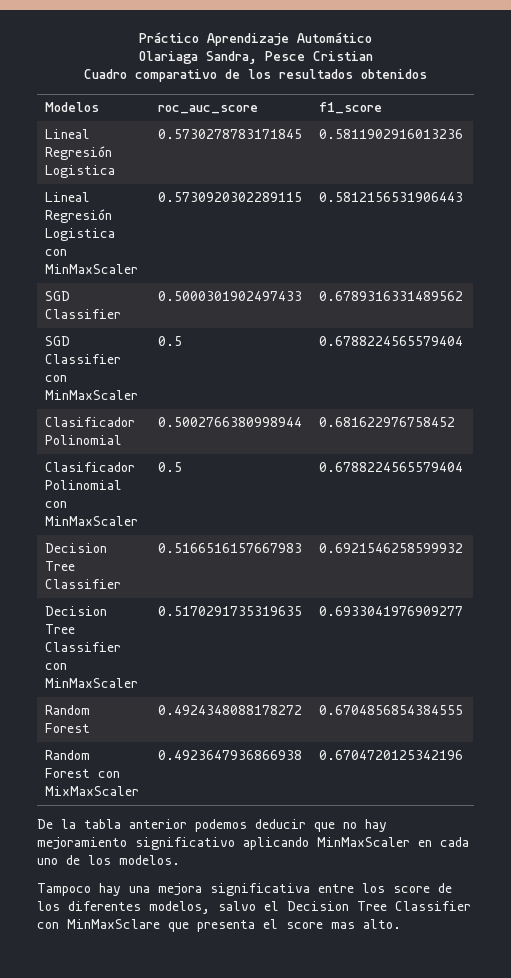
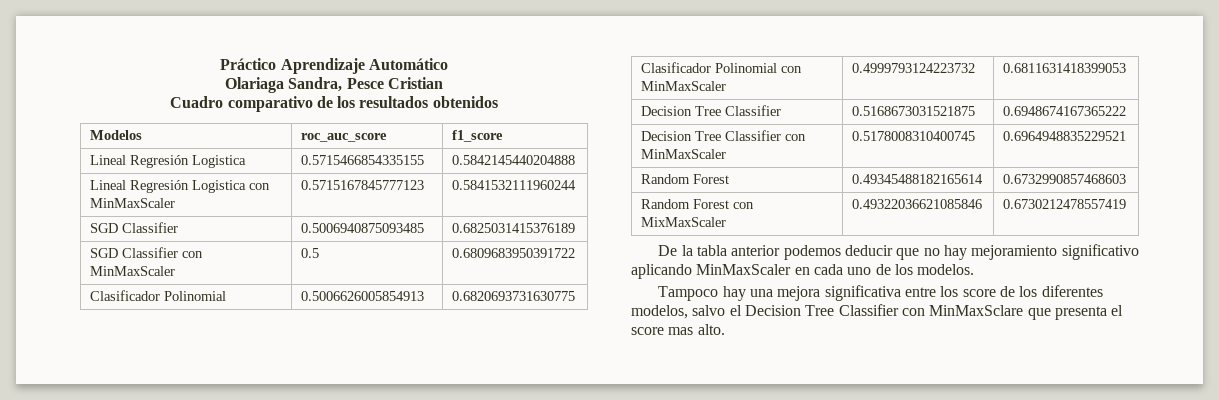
[158,129,303,139] [319,129,464,139] 0.5730278783171845 | 0.5811902916013236 -> [301,155,425,165] [452,155,576,165] 0.5715466854335155 | 0.5842145440204888
[158,192,303,202] [319,192,464,202] 0.5730920302289115 | 0.5812156531906443 -> [301,180,425,190] [452,180,577,190] 0.5715167845777123 | 0.5841532111960244
[158,291,303,301] [319,291,464,301] 0.5000301902497433 | 0.6789316331489562 -> [301,223,425,233] [452,223,576,233] 0.5006940875093485 | 0.6825031415376189
[319,336,464,346] 0.6788224565579404 -> [452,248,576,258] 0.6809683950391722
[158,417,303,427] [319,417,456,427] 0.5002766380998944 | 0.681622976758452 -> [301,291,425,301] [452,291,576,301] 0.5006626005854913 | 0.6820693731630775
[158,462,183,472] [319,462,464,472] 0.5 | 0.6788224565579404 -> [852,63,976,73] [1003,63,1127,73] 0.4999793124223732 | 0.6811631418399053
[158,543,303,553] [319,543,464,553] 0.5166516157667983 | 0.6921546258599932 -> [852,106,976,116] [1003,106,1127,116] 0.5168673031521875 | 0.6948674167365222
[158,606,303,616] [319,606,464,616] 0.5170291735319635 | 0.6933041976909277 -> [852,131,976,141] [1003,131,1127,141] 0.5178008310400745 | 0.6964948835229521
[158,705,303,715] [319,705,464,715] 0.4924348088178272 | 0.6704856854384555 -> [852,174,984,184] [1003,174,1127,184] 0.49345488182165614 | 0.6732990857468603
[158,750,303,760] [319,750,464,760] 0.4923647936866938 | 0.6704720125342196 -> [852,199,983,209] [1003,199,1127,209] 0.49322036621085846 | 0.6730212478557419

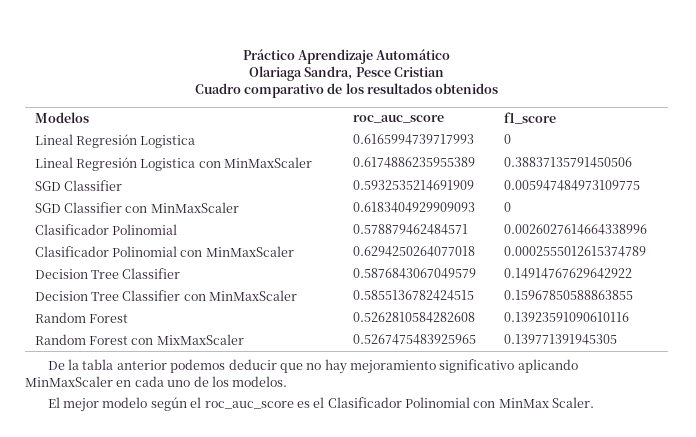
[301,155,425,165] [452,155,576,165] 0.5715466854335155 | 0.5842145440204888 -> [352,134,474,145] [503,134,511,144] 0.6165994739717993 | 0
[301,180,425,190] [452,180,577,190] 0.5715167845777123 | 0.5841532111960244 -> [352,157,475,168] [503,157,632,168] 0.6174886235955389 | 0.38837135791450506
[301,223,425,233] [452,223,576,233] 0.5006940875093485 | 0.6825031415376189 -> [352,180,474,191] [503,180,640,191] 0.5932535214691909 | 0.005947484973109775
[301,248,320,258] [452,248,576,258] 0.5 | 0.6809683950391722 -> [352,202,475,213] [503,202,511,212] 0.6183404929909093 | 0
[301,291,425,301] [452,291,576,301] 0.5006626005854913 | 0.6820693731630775 -> [352,224,468,235] [503,224,647,235] 0.578879462484571 | 0.0026027614664338996
[852,63,976,73] [1003,63,1127,73] 0.4999793124223732 | 0.6811631418399053 -> [352,246,475,257] [503,246,646,257] 0.6294250264077018 | 0.0002555012615374789
[852,106,976,116] [1003,106,1127,116] 0.5168673031521875 | 0.6948674167365222 -> [352,268,476,279] [503,268,632,279] 0.5876843067049579 | 0.14914767629642922
[852,131,976,141] [1003,131,1127,141] 0.5178008310400745 | 0.6964948835229521 -> [352,290,474,301] [503,290,633,300] 0.5855136782424515 | 0.15967850588863855
[852,174,984,184] [1003,174,1127,184] 0.49345488182165614 | 0.6732990857468603 -> [352,312,475,323] [503,312,629,322] 0.5262810584282608 | 0.13923591090610116
[852,199,983,209] [1003,199,1127,209] 0.49322036621085846 | 0.6730212478557419 -> [352,334,476,345] [503,334,617,345] 0.5267475483925965 | 0.139771391945305
[658,285,1103,301] [631,304,1124,320] [631,324,725,335] Tampoco hay una mejora significativa entre los score de los diferentes modelos, salvo el Decision Tree Classifier con MinMaxSclare que presenta el score mas alto. -> [47,397,595,412] El mejor modelo según el roc_auc_score es el Clasificador Polinomial con MinMax Scaler.

